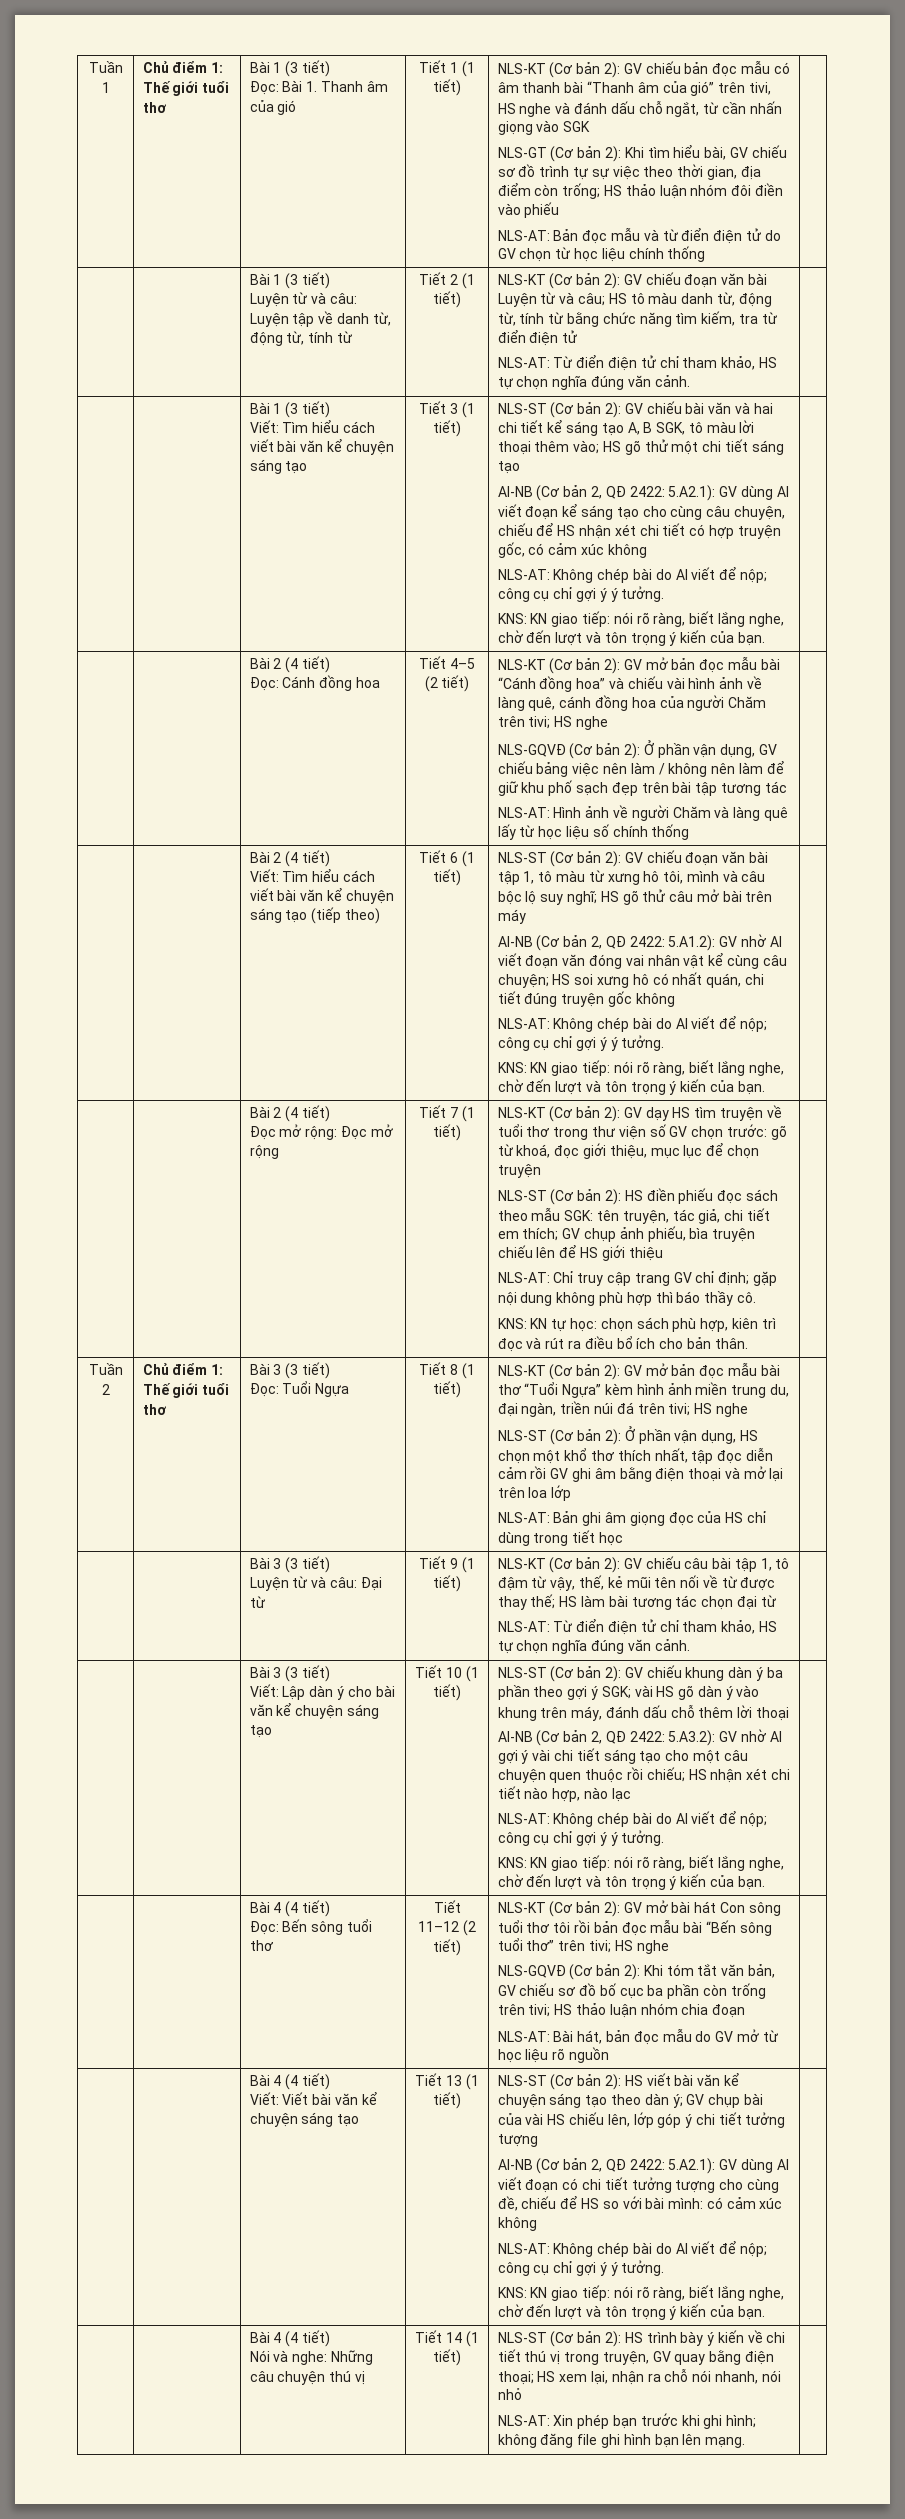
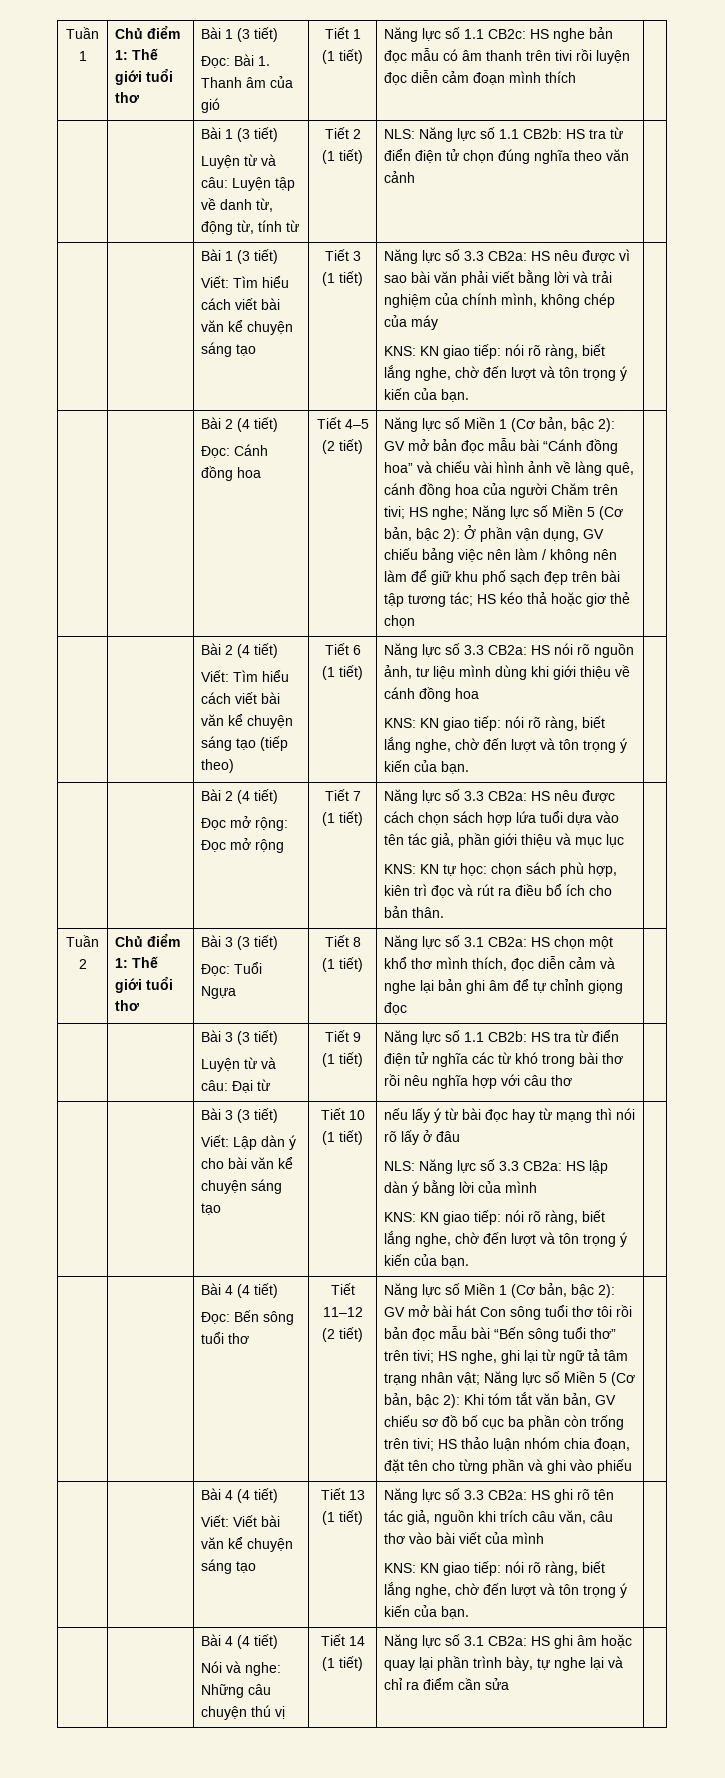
[497,61,681,78] NLS-KT (Cơ bản 2): GV chiếu -> [384,27,586,42] Năng lực số 1.1 CB2c: HS nghe
[564,81,771,96] [497,100,782,117] [497,120,591,135] [497,145,787,162] [497,164,761,180] [497,183,783,199] [497,202,560,218] [497,227,781,244] [497,246,706,262] bài “Thanh âm của gió” trên tivi, HS nghe và đánh dấu chỗ ngắt, từ cần nhấn giọng vào SGK // NLS-GT (Cơ bản 2): Khi tìm hiểu bài, GV chiếu sơ đồ trình tự sự việc theo thời gian, địa điểm còn trống; HS thảo luận nhóm đôi điền vào phiếu // NLS-AT: Bản đọc mẫu và từ điển điện tử do GV chọn từ học liệu chính thống -> [526,49,631,64] [384,70,577,85] trên tivi rồi luyện đọc diễn cảm đoạn mình thích
[497,272,767,289] [497,292,772,307] [497,311,778,327] [497,330,579,346] [497,355,777,371] [497,375,690,390] NLS-KT (Cơ bản 2): GV chiếu đoạn văn bài Luyện từ và câu; HS tô màu danh từ, động từ, tính từ bằng chức năng tìm kiếm, tra từ điển điện tử // NLS-AT: Từ điển điện tử chỉ tham khảo, HS tự chọn nghĩa đúng văn cảnh. -> [384,127,624,142] [384,149,630,164] [384,171,416,183] NLS: Năng lực số 1.1 CB2b: HS tra từ điển điện tử chọn đúng nghĩa theo văn cảnh
[497,401,773,418] [497,420,755,436] [497,439,784,455] [497,461,520,474] [497,485,789,501] [497,504,785,520] [497,523,781,539] [497,542,647,558] [497,567,767,583] [497,586,665,602] NLS-ST (Cơ bản 2): GV chiếu bài văn và hai chi tiết kể sáng tạo A, B SGK, tô màu lời thoại thêm vào; HS gõ thử một chi tiết sáng tạo // AI-NB (Cơ bản 2, QĐ 2422: 5.A2.1): GV dùng AI viết đoạn kể sáng tạo cho cùng câu chuyện, chiếu để HS nhận xét chi tiết có hợp truyện gốc, có cảm xúc không // NLS-AT: Không chép bài do AI viết để nộp; công cụ chỉ gợi ý ý tưởng. -> [384,249,631,264] [384,270,613,286] [384,293,616,308] [384,315,439,330] Năng lực số 3.3 CB2a: HS nêu được vì sao bài văn phải viết bằng lời và trải nghiệm của chính mình, không chép của máy
[497,658,601,674] NLS-KT (Cơ bản -> [384,417,595,432] Năng lực số Miền 1 (Cơ bản, bậc
[575,716,608,730] [497,743,621,759] nghe // NLS-GQVĐ (Cơ bản -> [432,505,624,520] [384,527,440,541] nghe; Năng lực số Miền 5 (Cơ bản, bậc
[764,781,787,793] [497,805,788,821] [497,824,690,840] tác // NLS-AT: Hình ảnh về người Chăm và làng quê lấy từ học liệu số chính thống -> [450,592,631,607] [384,615,416,628] tác; HS kéo thả hoặc giơ thẻ chọn
[497,850,768,867] [497,870,766,885] [497,889,773,905] [497,909,526,924] [497,934,782,951] [497,953,787,969] [497,972,764,988] [497,991,675,1007] [497,1016,767,1032] [497,1035,665,1051] NLS-ST (Cơ bản 2): GV chiếu đoạn văn bài tập 1, tô màu từ xưng hô tôi, mình và câu bộc lộ suy nghĩ; HS gõ thử câu mở bài trên máy // AI-NB (Cơ bản 2, QĐ 2422: 5.A1.2): GV nhờ AI viết đoạn văn đóng vai nhân vật kể cùng câu chuyện; HS soi xưng hô có nhất quán, chi tiết đúng truyện gốc không // NLS-AT: Không chép bài do AI viết để nộp; công cụ chỉ gợi ý ý tưởng. -> [384,643,635,658] [384,665,631,680] [384,687,480,702] Năng lực số 3.3 CB2a: HS nói rõ nguồn ảnh, tư liệu mình dùng khi giới thiệu về cánh đồng hoa
[497,1105,782,1122] [497,1124,787,1140] [497,1143,759,1159] [497,1164,541,1178] [497,1188,778,1205] [497,1207,770,1224] [497,1226,756,1242] [497,1245,663,1261] [497,1271,777,1286] [497,1291,756,1306] NLS-KT (Cơ bản 2): GV dạy HS tìm truyện về tuổi thơ trong thư viện số GV chọn trước: gõ từ khoá, đọc giới thiệu, mục lục để chọn truyện // NLS-ST (Cơ bản 2): HS điền phiếu đọc sách theo mẫu SGK: tên truyện, tác giả, chi tiết em thích; GV chụp ảnh phiếu, bìa truyện chiếu lên để HS giới thiệu // NLS-AT: Chỉ truy cập trang GV chỉ định; gặp nội dung không phù hợp thì báo thầy cô. -> [384,789,616,804] [384,811,620,826] [384,833,625,848] Năng lực số 3.3 CB2a: HS nêu được cách chọn sách hợp lứa tuổi dựa vào tên tác giả, phần giới thiệu và mục lục
[497,1362,780,1380] [497,1382,789,1398] [497,1401,748,1417] [497,1426,737,1445] NLS-KT (Cơ bản 2): GV mở bản đọc mẫu bài thơ “Tuổi Ngựa” kèm hình ảnh miền trung du, đại ngàn, triền núi đá trên tivi; HS nghe // NLS-ST (Cơ bản 2): Ở phần vận dụng, -> [384,935,528,950] Năng lực số 3.1 CB2a:
[617,1447,773,1464] [497,1466,784,1482] [497,1485,572,1501] [497,1511,766,1526] [497,1530,623,1546] thích nhất, tập đọc diễn cảm rồi GV ghi âm bằng điện thoại và mở lại trên loa lớp // NLS-AT: Bản ghi âm giọng đọc của HS chỉ dùng trong tiết học -> [436,956,616,971] [384,979,624,994] [384,1002,408,1015] mình thích, đọc diễn cảm và nghe lại bản ghi âm để tự chỉnh giọng đọc
[497,1556,790,1573] [497,1575,776,1591] [497,1594,777,1610] [497,1619,777,1635] [497,1639,690,1654] NLS-KT (Cơ bản 2): GV chiếu câu bài tập 1, tô đậm từ vậy, thế, kẻ mũi tên nối về từ được thay thế; HS làm bài tương tác chọn đại từ // NLS-AT: Từ điển điện tử chỉ tham khảo, HS tự chọn nghĩa đúng văn cảnh. -> [384,1030,620,1045] [384,1052,624,1067] [384,1074,573,1089] Năng lực số 1.1 CB2b: HS tra từ điển điện tử nghĩa các từ khó trong bài thơ rồi nêu nghĩa hợp với câu thơ
[497,1665,783,1682] [497,1685,760,1700] [497,1704,789,1721] [497,1729,782,1746] [497,1748,748,1764] [497,1767,790,1783] [497,1786,631,1802] [497,1811,767,1827] [497,1830,665,1846] NLS-ST (Cơ bản 2): GV chiếu khung dàn ý ba phần theo gợi ý SGK; vài HS gõ dàn ý vào khung trên máy, đánh dấu chỗ thêm lời thoại // AI-NB (Cơ bản 2, QĐ 2422: 5.A3.2): GV nhờ AI gợi ý vài chi tiết sáng tạo cho một câu chuyện quen thuộc rồi chiếu; HS nhận xét chi tiết nào hợp, nào lạc // NLS-AT: Không chép bài do AI viết để nộp; công cụ chỉ gợi ý ý tưởng. -> [384,1108,636,1123] [384,1130,461,1145] [384,1159,609,1174] [384,1180,538,1196] nếu lấy ý từ bài đọc hay từ mạng thì nói rõ lấy ở đâu // NLS: Năng lực số 3.3 CB2a: HS lập dàn ý bằng lời của mình
[497,1901,601,1917] NLS-KT (Cơ bản -> [384,1283,595,1298] Năng lực số Miền 1 (Cơ bản, bậc
[636,1940,669,1954] [497,1964,621,1980] nghe // NLS-GQVĐ (Cơ bản -> [461,1349,629,1364] [384,1371,636,1386] [384,1393,440,1407] nghe, ghi lại từ ngữ tả tâm trạng nhân vật; Năng lực số Miền 5 (Cơ bản, bậc
[712,2004,746,2018] [497,2028,779,2045] [497,2047,609,2063] đoạn // NLS-AT: Bài hát, bản đọc mẫu do GV mở từ học liệu rõ nguồn -> [594,1438,631,1451] [384,1459,633,1474] đoạn, đặt tên cho từng phần và ghi vào phiếu
[497,2073,739,2090] [497,2093,763,2108] [497,2112,786,2128] [497,2134,538,2147] [497,2158,789,2174] [497,2177,779,2193] [497,2196,783,2211] [497,2217,537,2231] [497,2241,767,2257] [497,2260,665,2276] NLS-ST (Cơ bản 2): HS viết bài văn kể chuyện sáng tạo theo dàn ý; GV chụp bài của vài HS chiếu lên, lớp góp ý chi tiết tưởng tượng // AI-NB (Cơ bản 2, QĐ 2422: 5.A2.1): GV dùng AI viết đoạn có chi tiết tưởng tượng cho cùng đề, chiếu để HS so với bài mình: có cảm xúc không // NLS-AT: Không chép bài do AI viết để nộp; công cụ chỉ gợi ý ý tưởng. -> [384,1488,615,1503] [384,1510,614,1525] [384,1532,545,1544] Năng lực số 3.3 CB2a: HS ghi rõ tên tác giả, nguồn khi trích câu văn, câu thơ vào bài viết của mình
[497,2330,786,2347] [497,2349,774,2365] [497,2368,781,2385] [497,2388,522,2400] [497,2413,757,2429] [497,2433,746,2448] NLS-ST (Cơ bản 2): HS trình bày ý kiến về chi tiết thú vị trong truyện, GV quay bằng điện thoại; HS xem lại, nhận ra chỗ nói nhanh, nói nhỏ // NLS-AT: Xin phép bạn trước khi ghi hình; không đăng file ghi hình bạn lên mạng. -> [384,1634,633,1649] [384,1656,624,1671] [384,1678,510,1690] Năng lực số 3.1 CB2a: HS ghi âm hoặc quay lại phần trình bày, tự nghe lại và chỉ ra điểm cần sửa

